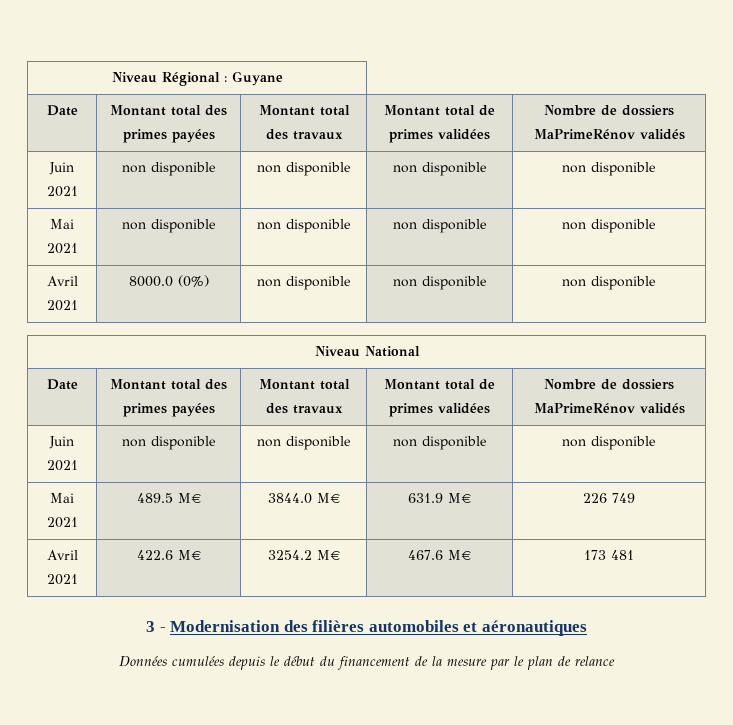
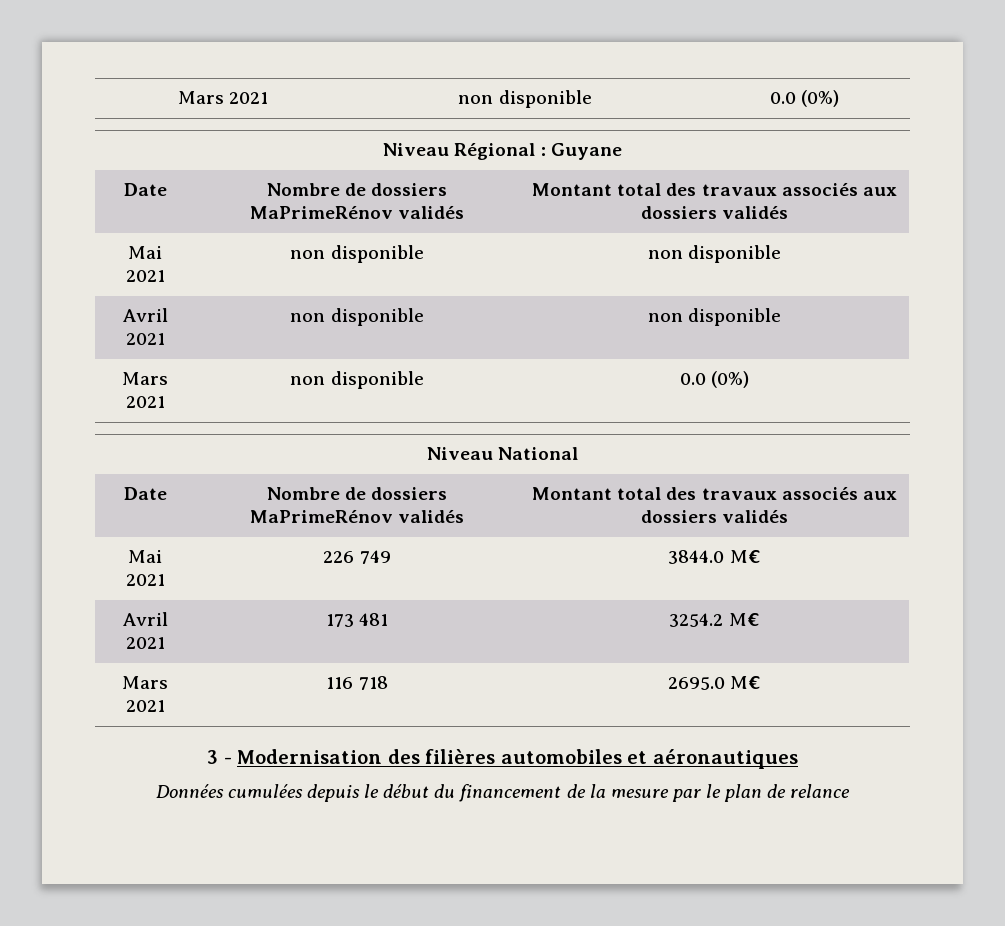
(111, 77) none -> [177,91,269,104] [458,90,592,108] [769,90,840,107] Mars 2021 | non disponible | 0.0 (0%) //
[110,105,227,116] [122,129,215,143] [258,105,350,116] [265,129,343,140] [384,105,495,116] [389,129,490,143] [544,105,674,116] [533,129,685,140] [49,162,74,175] [46,186,78,197] [121,162,216,176] [256,162,351,176] [392,162,487,176] [562,162,656,176] Montant total des primes payées | Montant total des travaux | Montant total de primes validées | Nombre de dossiers MaPrimeRénov validés // Juin 2021 | non disponible | non disponible | non disponible | non disponible -> [266,183,448,196] [249,205,465,219] [532,182,897,196] [640,205,789,219] Nombre de dossiers MaPrimeRénov validés | Montant total des travaux associés aux dossiers validés
[392,219,487,233] [562,219,656,233] [46,276,78,286] [46,300,78,311] [128,275,209,287] [256,276,351,290] [392,276,487,290] [562,276,656,290] [314,346,420,357] [46,379,78,390] [110,379,227,390] [122,403,215,417] [258,379,350,390] [265,403,343,414] [384,379,495,390] [389,403,490,417] [544,379,674,390] [533,403,685,414] [49,436,74,449] [46,460,78,471] [121,436,216,450] [256,436,351,450] [392,436,487,450] [562,436,656,450] [50,493,74,503] [46,517,78,528] [136,493,201,503] | non disponible | non disponible // Avril 2021 | 8000.0 (0%) | non disponible | non disponible | non disponible // Niveau National // Date | Montant total des primes payées | Montant total des travaux | Montant total de primes validées | Nombre de dossiers MaPrimeRénov validés // Juin 2021 | non disponible | non disponible | non disponible | non disponible // Mai 2021 | 489.5 M€ -> [122,308,168,322] [125,333,165,345] [290,308,424,326] [647,308,782,326] [122,372,168,385] [125,396,165,408] [290,371,424,389] [679,371,750,388] [426,447,579,460] [123,487,167,500] [266,487,448,500] [249,509,465,523] [532,486,897,500] [640,509,789,523] [128,550,162,563] [125,574,165,586] [323,550,391,564] // Avril 2021 | non disponible | non disponible // Mars 2021 | non disponible | 0.0 (0%) // Niveau National // Date | Nombre de dossiers MaPrimeRénov validés | Montant total des travaux associés aux dossiers validés // Mai 2021 | 226 749
[408,493,471,503] [583,493,635,503] [46,550,78,560] [46,574,78,585] [136,550,201,560] | 631.9 M€ | 226 749 // Avril 2021 | 422.6 M€ -> [122,612,168,626] [125,637,165,649] [325,613,389,627] // Avril 2021 | 173 481
[408,550,471,560] [584,550,634,560] | 467.6 M€ | 173 481 -> [122,676,168,689] [125,700,165,712] [326,676,388,690] [667,676,762,690] // Mars 2021 | 116 718 | 2695.0 M€

